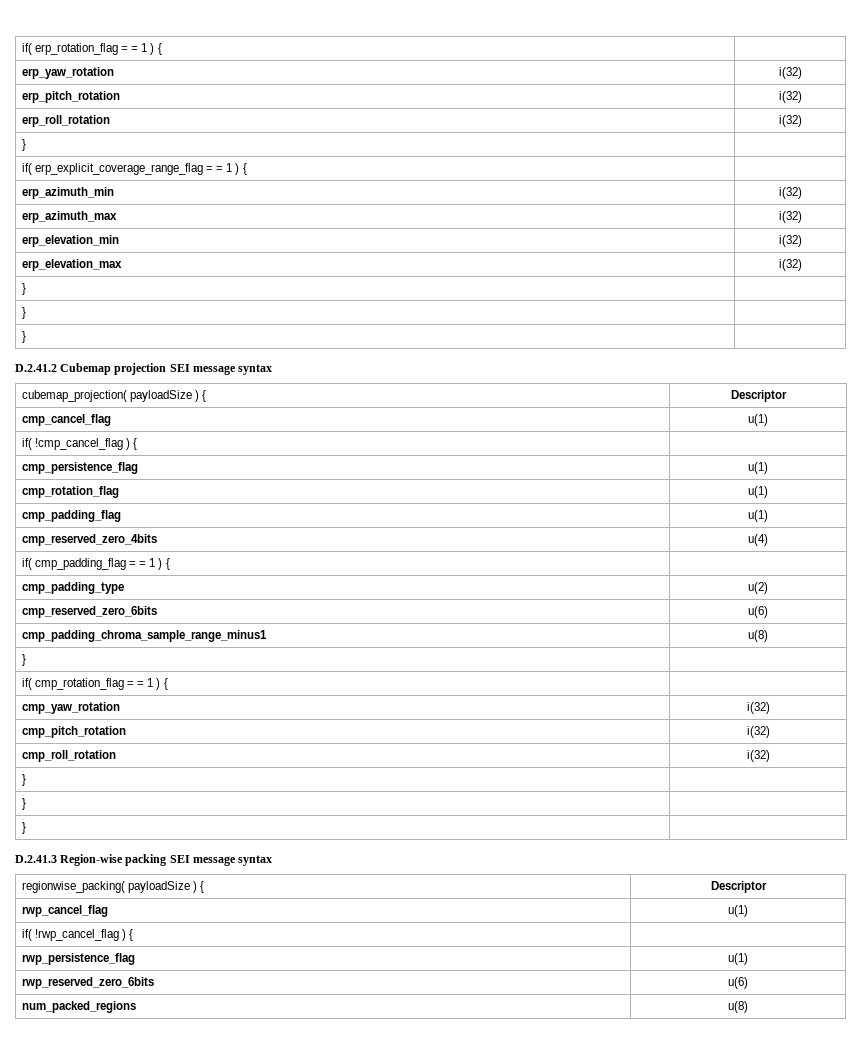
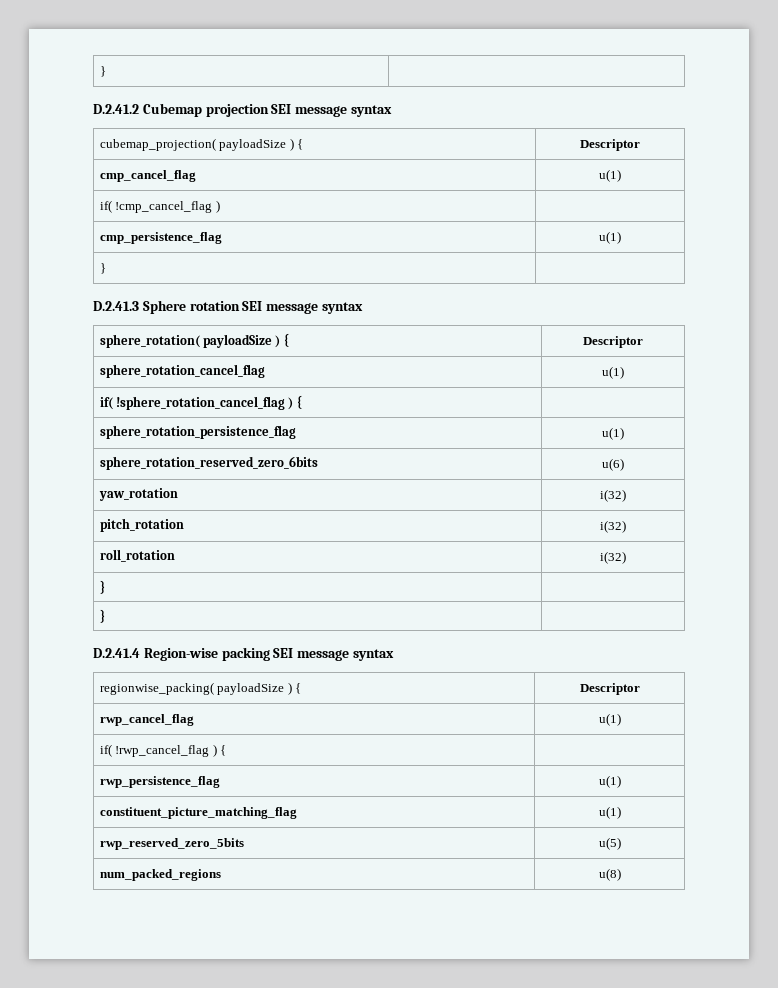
[21,43,162,55] [21,67,114,79] [778,67,802,79] [21,91,120,103] [778,91,802,103] [21,115,110,127] [778,115,802,127] [21,139,26,151] [21,163,247,175] [21,187,114,199] [778,187,802,199] [21,211,117,223] [778,211,802,223] [21,235,119,247] [778,235,802,247] [21,259,122,271] [778,259,802,271] [21,283,26,295] [21,307,26,319] if( erp_rotation_flag = = 1 ) { | // erp_yaw_rotation | i(32) // erp_pitch_rotation | i(32) // erp_roll_rotation | i(32) // } | // if( erp_explicit_coverage_range_flag = = 1 ) { | // erp_azimuth_min | i(32) // erp_azimuth_max | i(32) // erp_elevation_min | i(32) // erp_elevation_max | i(32) // } | // } | // -> (99, 71) none
[133,438,138,450] { -> (220, 206) none
[21,486,119,498] [748,486,769,498] [21,510,121,522] [748,510,769,522] [21,534,157,546] [748,534,769,546] [21,558,170,570] [21,582,124,594] [748,582,769,594] [21,606,157,618] [748,606,769,618] [21,630,267,642] [748,630,769,642] [21,654,26,666] [21,678,168,690] [21,702,120,714] [746,702,770,714] [21,726,126,738] [746,726,770,738] [21,750,116,762] [746,750,770,762] [21,774,26,786] [21,798,26,810] [21,822,26,834] [15,855,57,863] cmp_rotation_flag | u(1) // cmp_padding_flag | u(1) // cmp_reserved_zero_4bits | u(4) // if( cmp_padding_flag = = 1 ) { | // cmp_padding_type | u(2) // cmp_reserved_zero_6bits | u(6) // cmp_padding_chroma_sample_range_minus1 | u(8) // } | // if( cmp_rotation_flag = = 1 ) { | // cmp_yaw_rotation | i(32) // cmp_pitch_rotation | i(32) // cmp_roll_rotation | i(32) // } | // } | // } | // D.2.41.3 -> [99,263,106,274] [93,300,363,314] [99,333,289,348] [583,336,643,348] [99,364,265,378] [602,366,624,379] [99,395,302,410] [99,425,296,439] [602,427,624,440] [99,456,318,470] [602,458,624,471] [98,488,178,501] [600,489,626,502] [99,518,184,532] [600,520,626,533] [99,549,175,562] [600,551,626,564] [99,580,105,594] [99,609,105,623] [93,648,140,658] } | // D.2.41.3 Sphere rotation SEI message syntax // sphere_rotation( payloadSize ) { | Descriptor // sphere_rotation_cancel_flag | u(1) // if( !sphere_rotation_cancel_flag ) { | // sphere_rotation_persistence_flag | u(1) // sphere_rotation_reserved_zero_6bits | u(6) // yaw_rotation | i(32) // pitch_rotation | i(32) // roll_rotation | i(32) // } | // } | // D.2.41.4
[21,977,154,989] [728,977,749,989] rwp_reserved_zero_6bits | u(6) -> [99,807,297,819] [598,806,621,819] [99,838,244,850] [598,837,621,850] constituent_picture_matching_flag | u(1) // rwp_reserved_zero_5bits | u(5)

